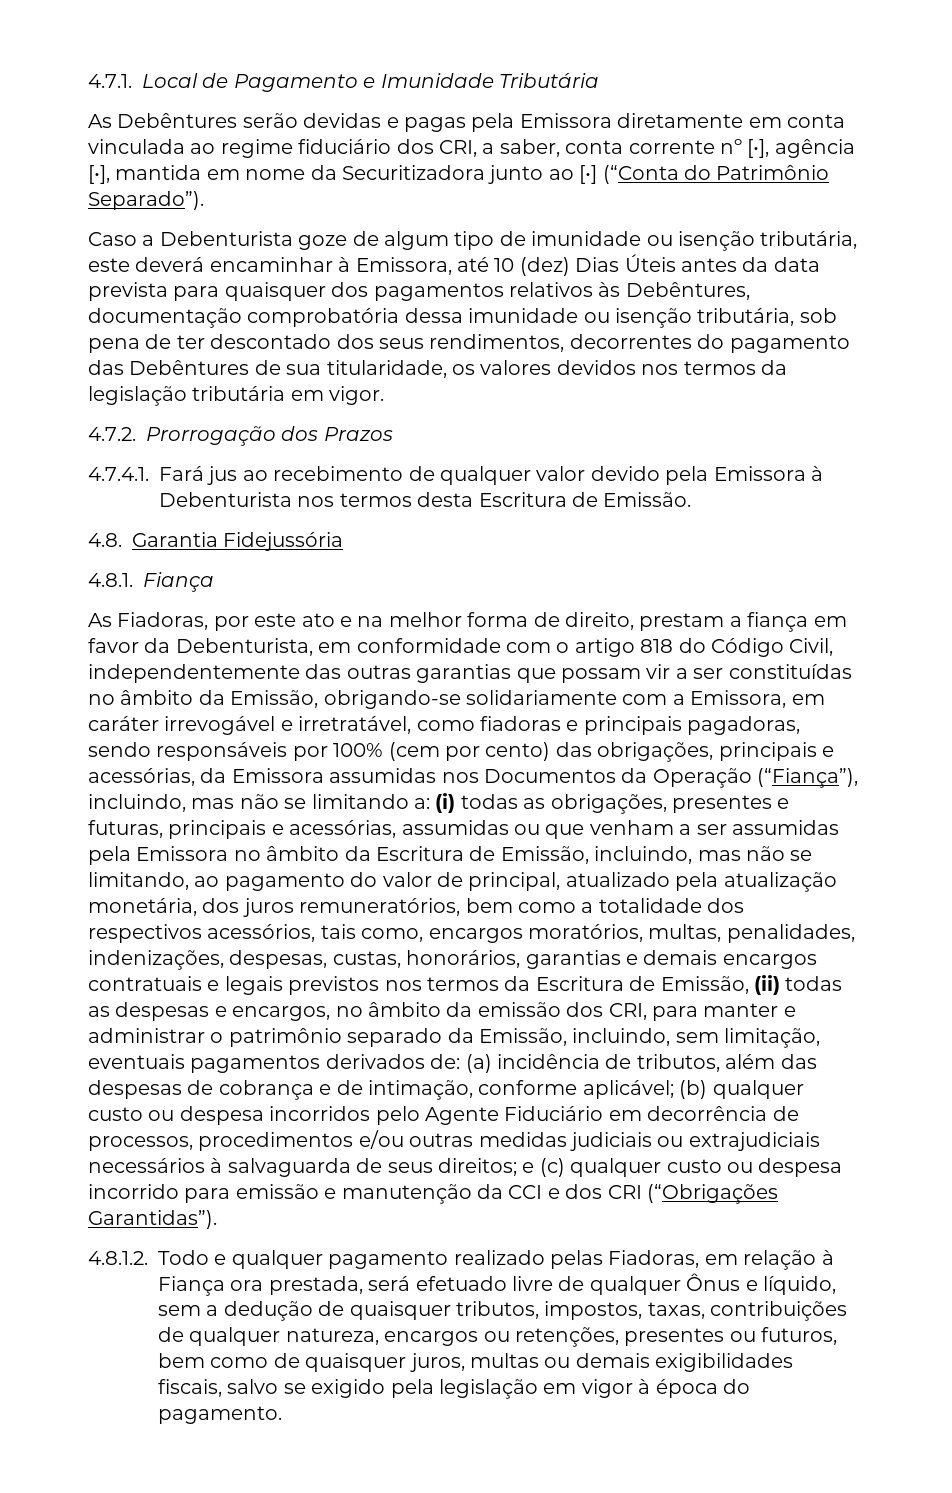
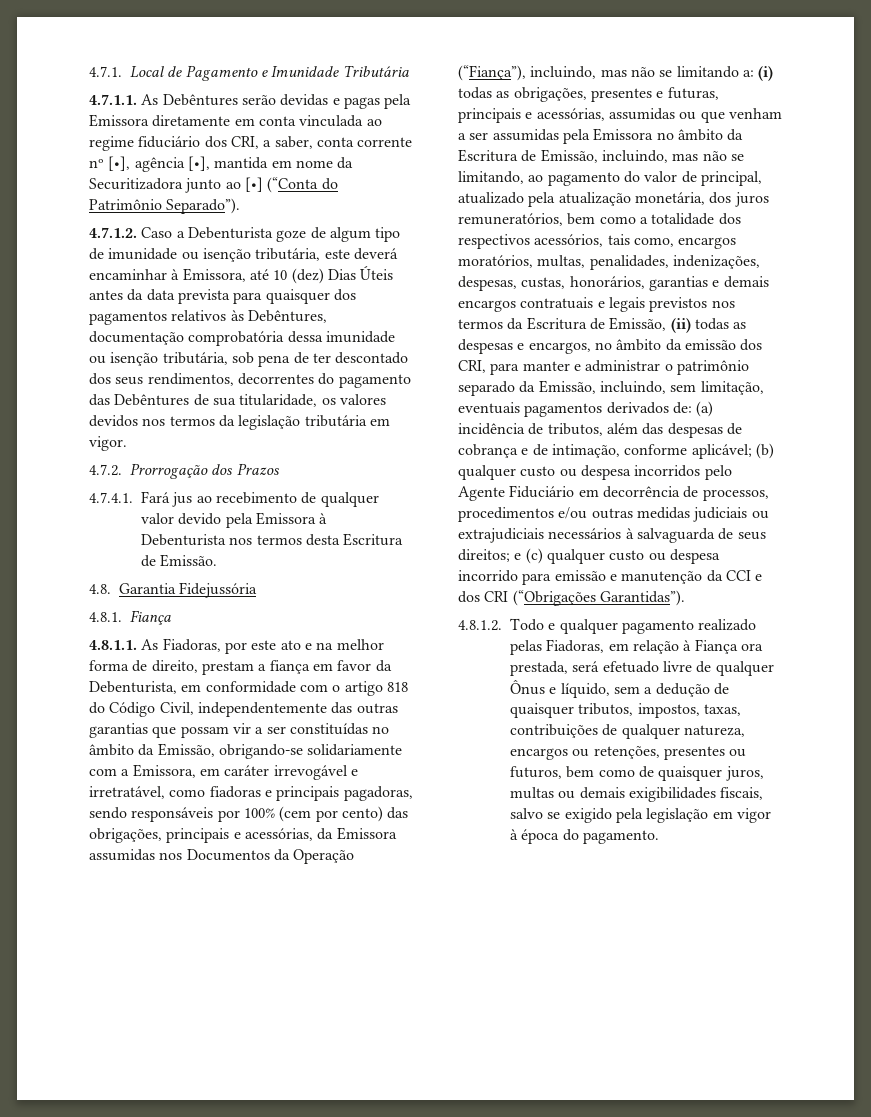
(599, 80) none -> [89,94,137,105] 4.7.1.1.
(204, 200) none -> [89,227,137,238] 4.7.1.2.
(214, 582) none -> [89,640,137,650] 4.8.1.1.

